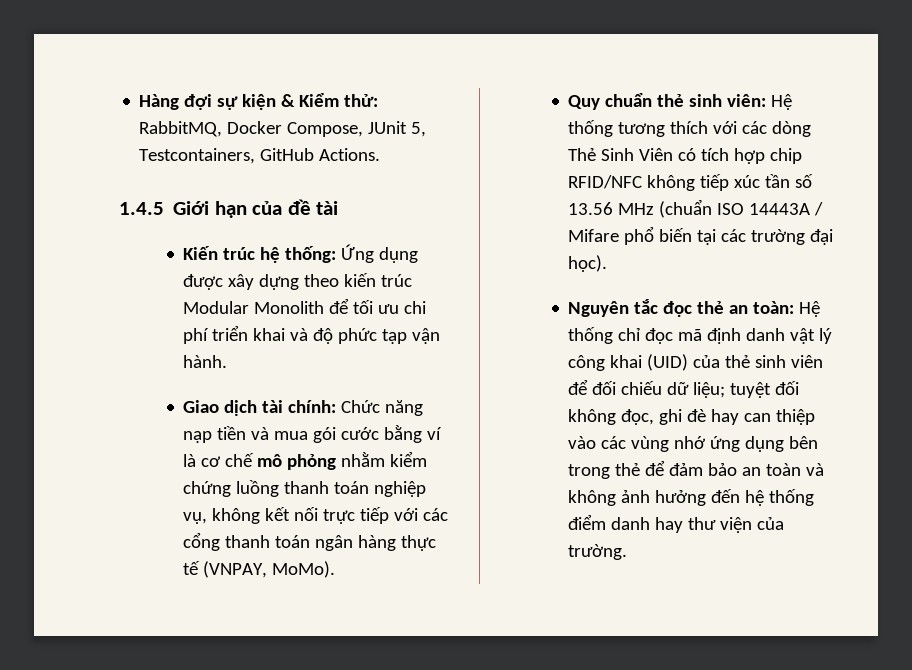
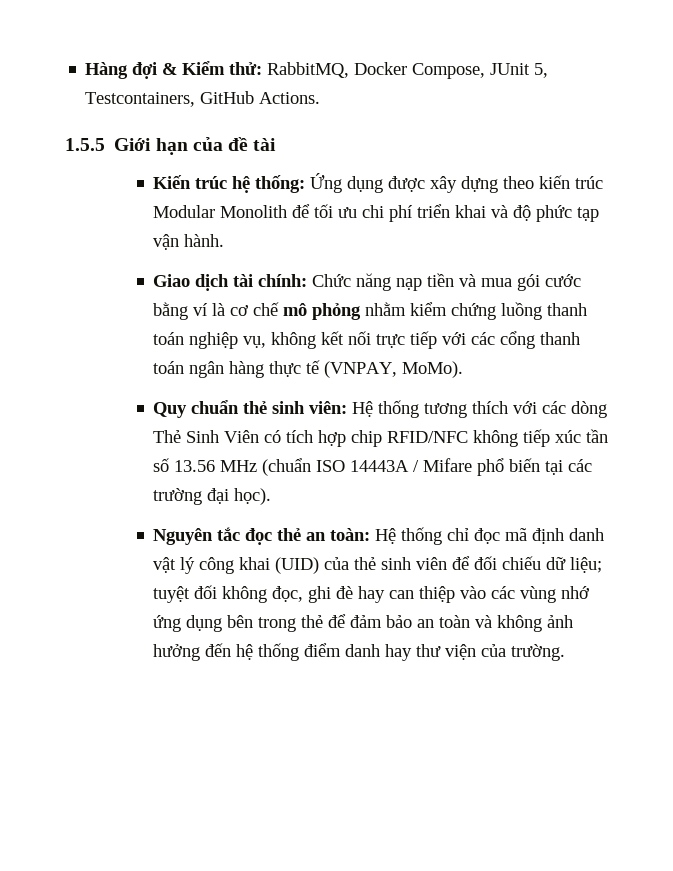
[217,94,277,110] sự kiện -> (158, 70) none
[119,202,164,215] 1.4.5 -> [65,138,105,151] 1.5.5

